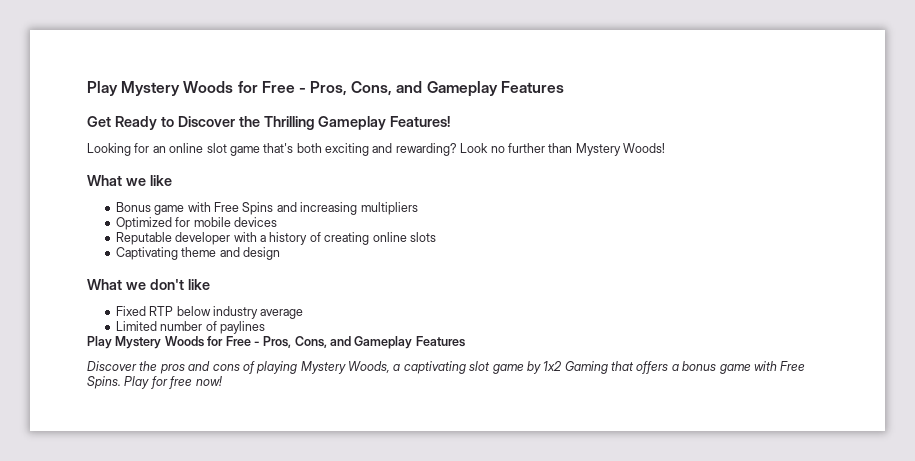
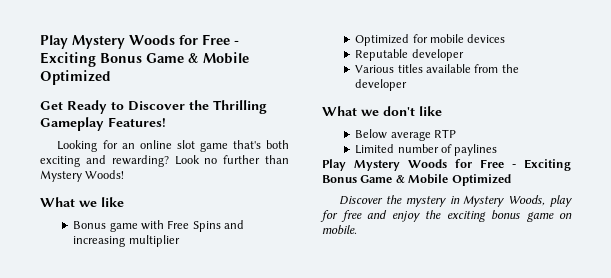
[87,81,564,97] Play Mystery Woods for Free - Pros, Cons, and Gameplay Features -> [40,34,239,49] [40,52,249,67] [40,70,111,85] Play Mystery Woods for Free - Exciting Bonus Game & Mobile Optimized
[360,202,418,215] multipliers -> [128,235,180,247] multiplier
[233,232,436,245] [115,247,281,260] with a history of creating online slots // Captivating theme and design -> [355,64,519,73] [355,79,408,91] // Various titles available from the developer
[115,306,146,316] Fixed -> [355,129,431,141] Below average
[176,306,304,319] below industry average -> (457, 133) none
[263,336,465,349] [87,361,806,374] [87,376,222,389] Pros, Cons, and Gameplay Features // Discover the pros and cons of playing Mystery Woods, a captivating slot game by 1x2 Gaming that offers a bonus game with Free Spins. Play for free now! -> [524,159,571,171] [322,174,511,186] [339,195,572,207] [320,210,572,222] [322,225,357,235] Exciting Bonus Game & Mobile Optimized // Discover the mystery in Mystery Woods, play for free and enjoy the exciting bonus game on mobile.

